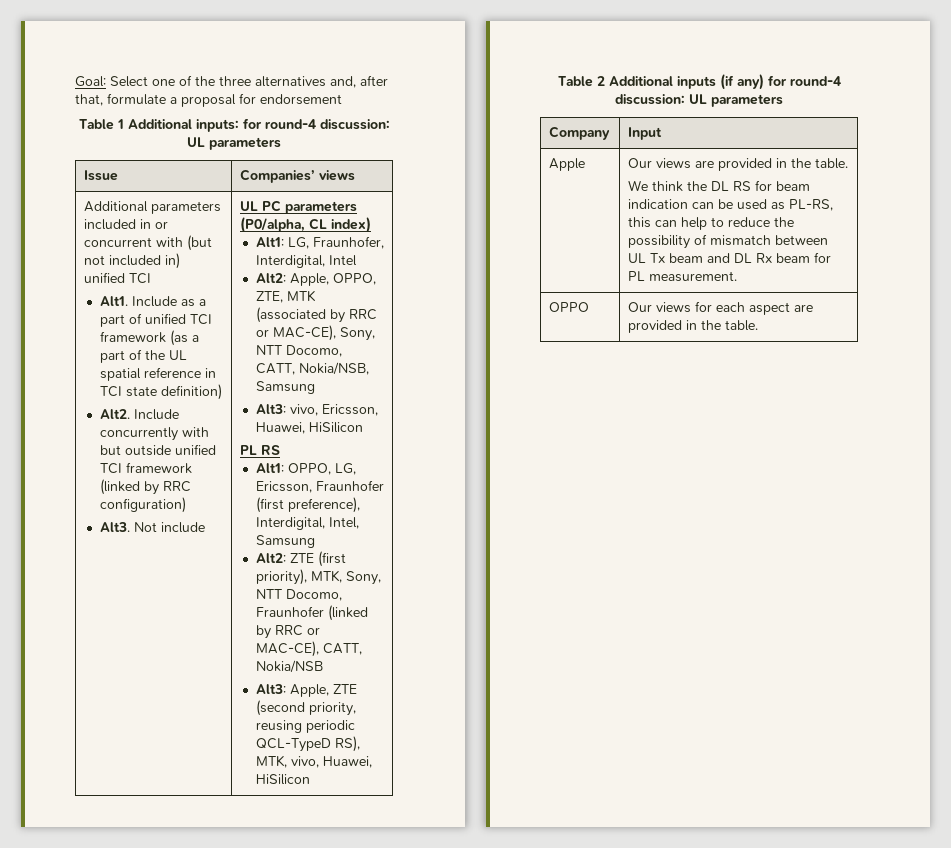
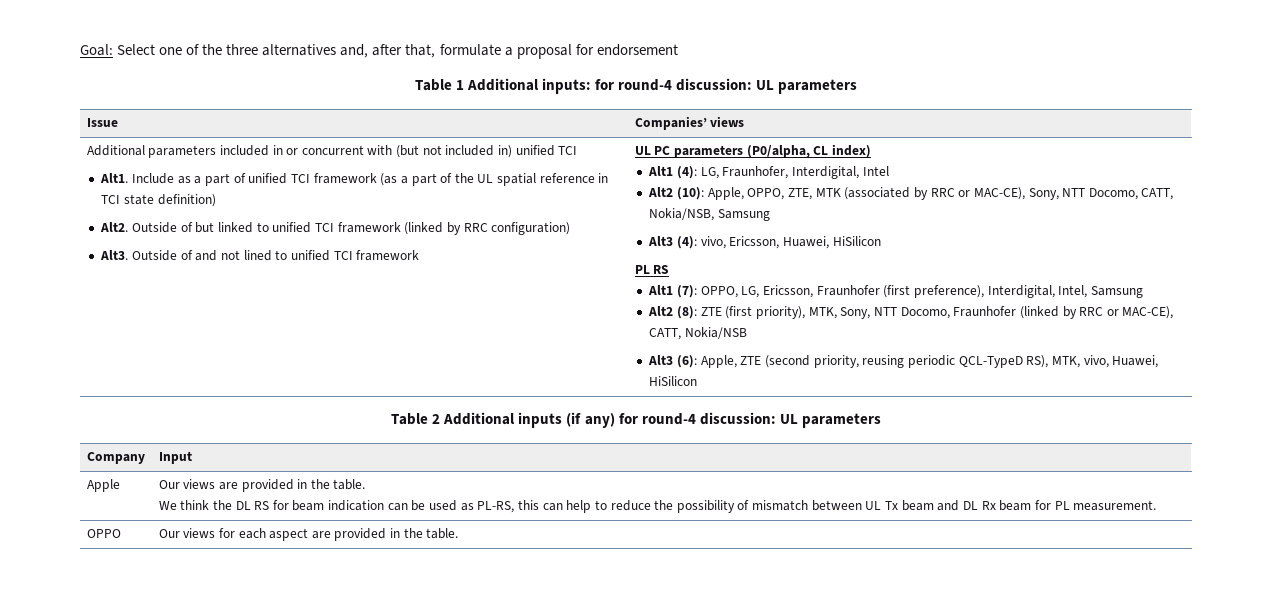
[133,409,179,420] [99,427,209,441] [99,445,171,456] Include concurrently with but outside -> [132,222,269,233] Outside of but linked to
[133,522,205,533] Not include -> [132,250,420,261] Outside of and not lined to unified TCI framework
[255,237,284,247] Alt1: -> [648,166,698,179] Alt1 (4):
[255,273,286,283] Alt2: -> [648,187,705,200] Alt2 (10):
[255,404,286,414] Alt3: -> [648,236,698,249] Alt3 (4):
[255,463,284,473] Alt1: -> [648,285,698,298] Alt1 (7):
[255,553,286,563] Alt2: -> [648,306,698,319] Alt2 (8):
[255,684,286,694] Alt3: -> [648,355,698,368] Alt3 (6):

